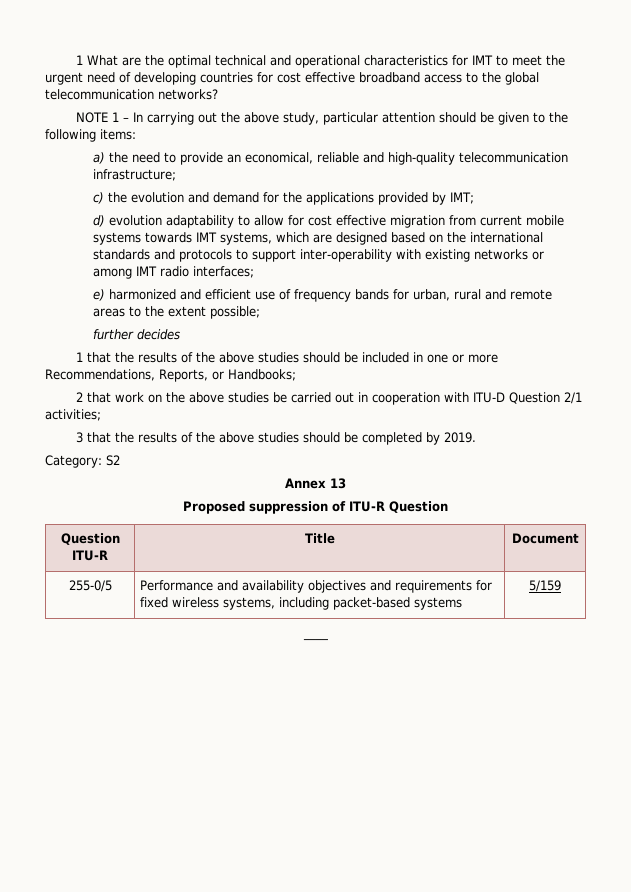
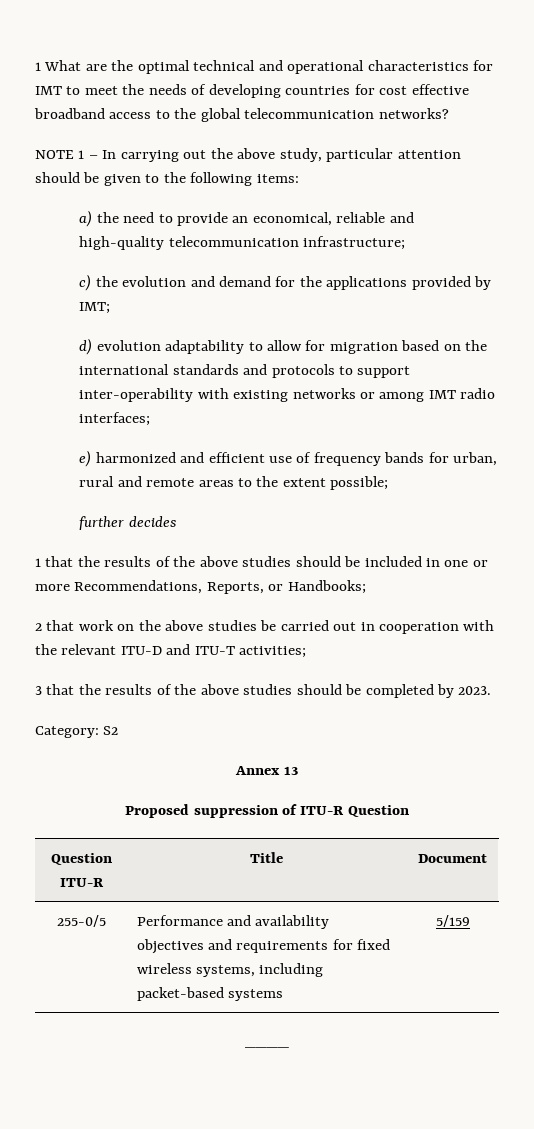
[45,72,115,85] urgent need -> [148,84,187,95] needs
[307,215,564,228] [92,232,387,245] cost effective migration from current mobile systems towards IMT systems, which are designed -> [329,342,398,354] migration
[473,392,583,404] ITU-D Question 2/1 -> [35,644,235,655] the relevant ITU-D and ITU-T
[444,432,477,443] 2019. -> [458,686,492,695] 2023.

